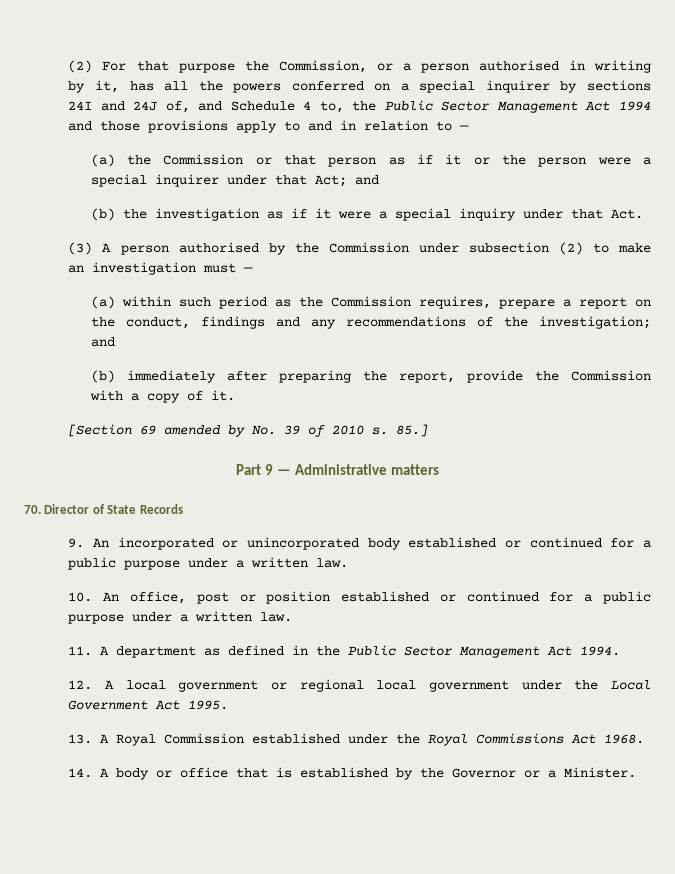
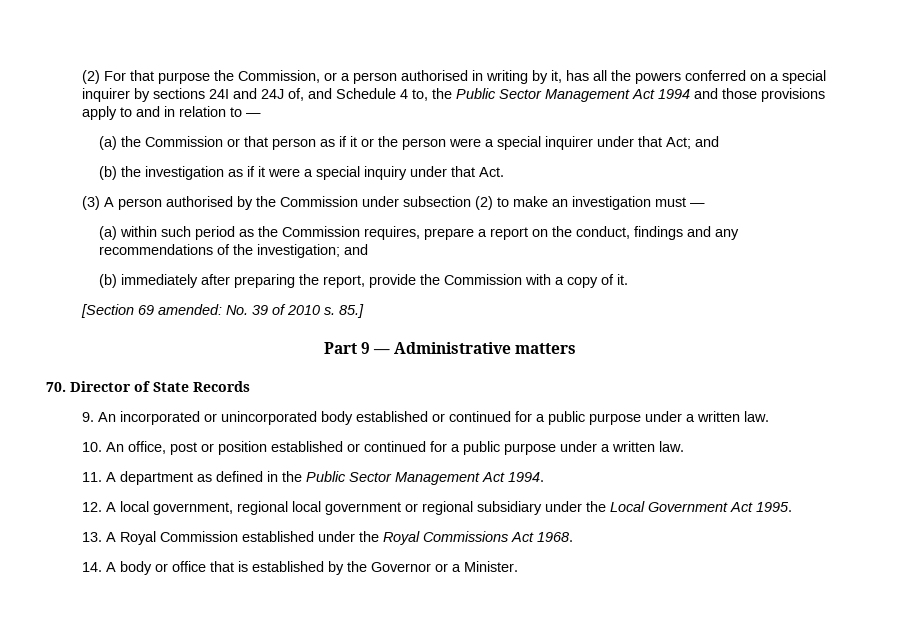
[164,425,246,437] amended by -> [157,304,222,315] amended:
(166, 685) none -> [152,501,321,515] government, regional local
[376,680,510,692] local government -> [476,501,542,515] subsidiary

